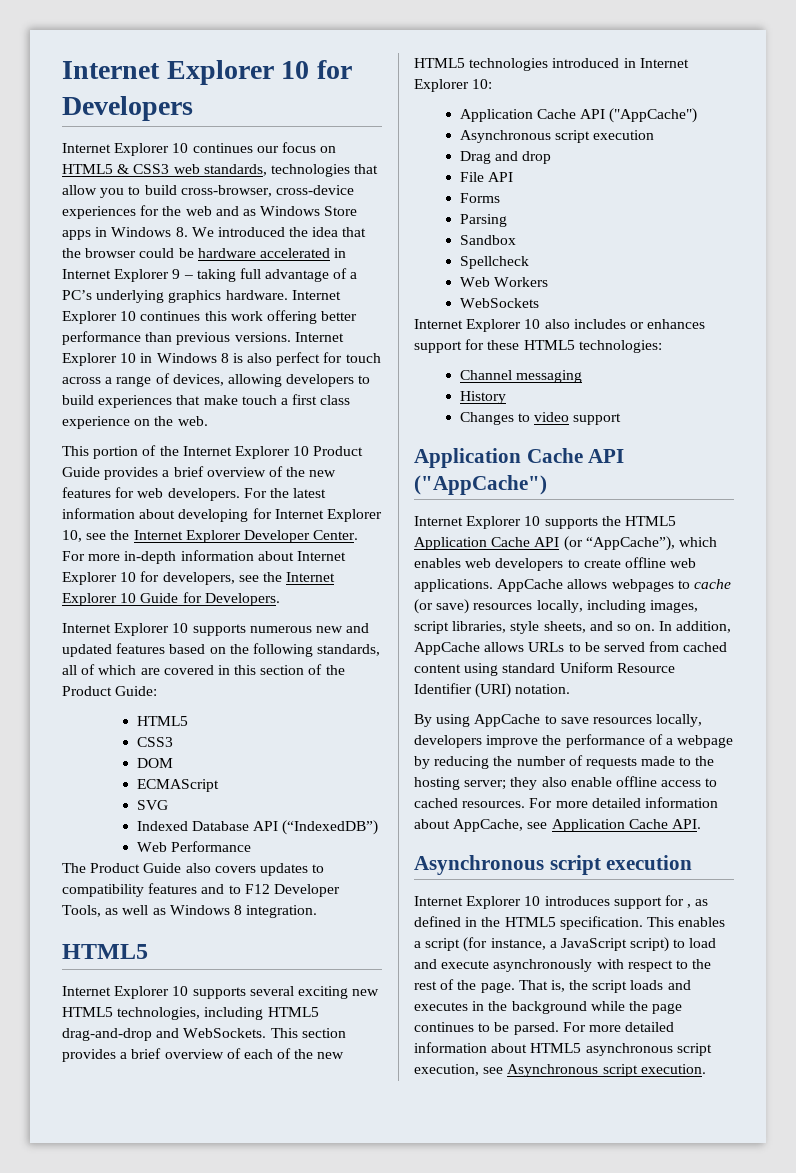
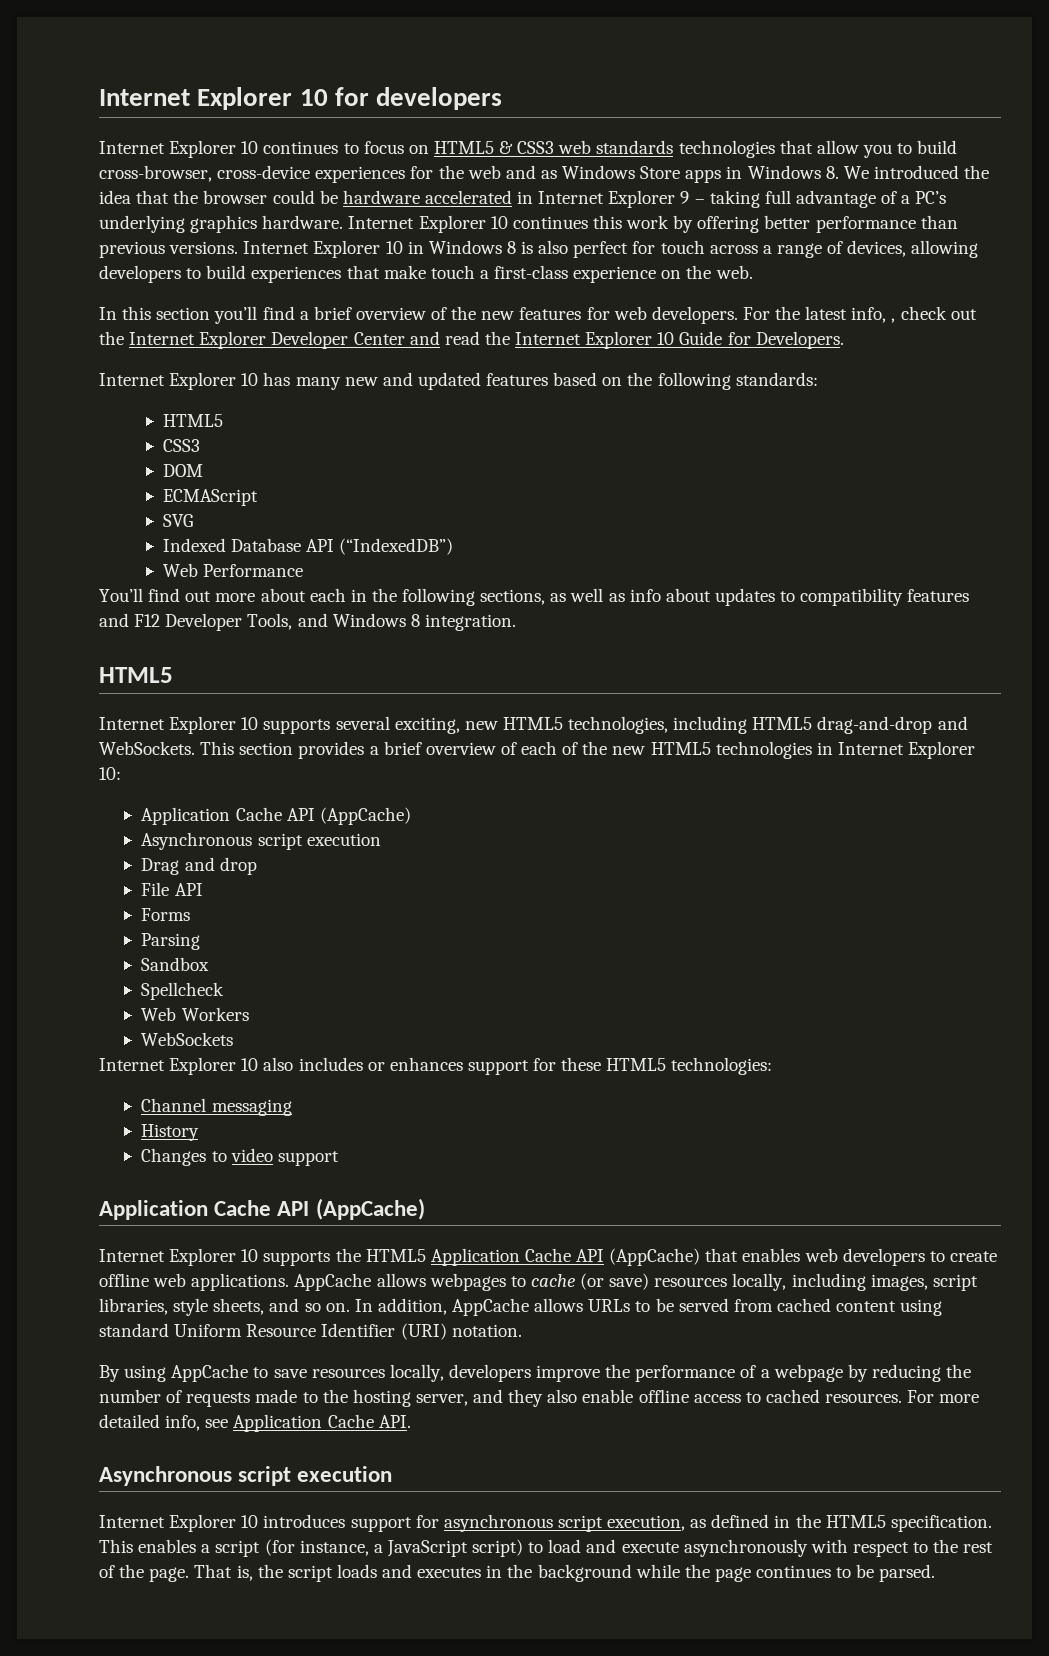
[62,60,352,85] [62,96,193,121] [62,143,279,156] Internet Explorer 10 for Developers // Internet Explorer 10 continues our -> [99,87,503,110] [99,140,359,158] Internet Explorer 10 for developers // Internet Explorer 10 continues to
[203,164,267,176] standards, -> [596,140,674,154] standards
(263, 316) none -> [673,215,694,233] by
[292,394,351,405] first class -> [494,265,569,279] first-class
[62,445,364,459] [62,467,159,480] This portion of the Internet Explorer 10 Product Guide provides -> [99,306,295,324] In this section you’ll find
[62,508,382,522] [62,530,359,543] [62,550,346,564] [62,571,259,585] information about developing for Internet Explorer 10, see the Internet Explorer Developer Center. For more in-depth information about Internet Explorer 10 for developers, see -> [851,306,977,323] [99,331,480,349] info, , check out the Internet Explorer Developer Center and read
[192,624,312,636] supports numerous -> [263,372,341,390] has many
[317,644,381,656] [62,664,345,675] [62,686,158,696] standards, all of which are covered in this section of the Product Guide: -> [735,372,818,386] standards:
[62,863,256,873] The Product Guide also covers -> [99,588,711,606] You’ll find out more about each in the following sections, as well as info about
[228,885,241,894] to -> (129, 620) none
[105,905,166,915] as well as -> [297,613,328,627] and
[297,986,348,999] exciting -> [394,717,460,734] exciting,
[552,58,620,68] introduced -> (812, 750) none
[609,108,698,123] ("AppCache") -> [319,807,411,825] (AppCache)
[414,475,547,495] ("AppCache") -> [315,1198,425,1220] (AppCache)
[563,536,717,551] (or “AppCache”), which -> [609,1248,739,1266] (AppCache) that
[464,780,507,790] server; -> [415,1389,504,1406] server, and
[644,797,718,808] [414,819,524,832] information about AppCache, -> [165,1415,201,1431] info,
[687,904,692,908] , -> [443,1514,686,1532] asynchronous script execution,
[562,1022,675,1032] [414,1042,712,1056] [414,1064,706,1077] For more detailed information about HTML5 asynchronous script execution, see Asynchronous script execution. -> (936, 1573) none

